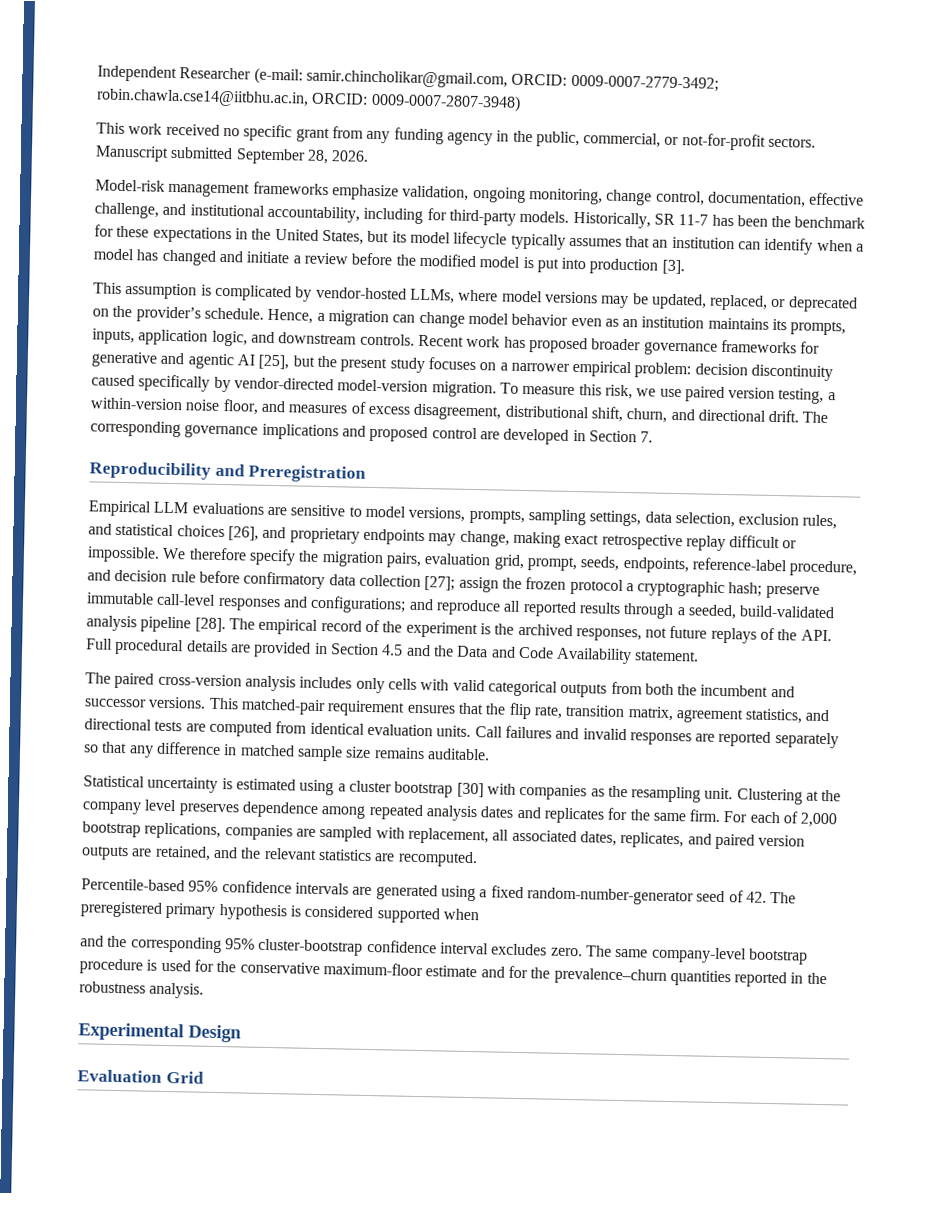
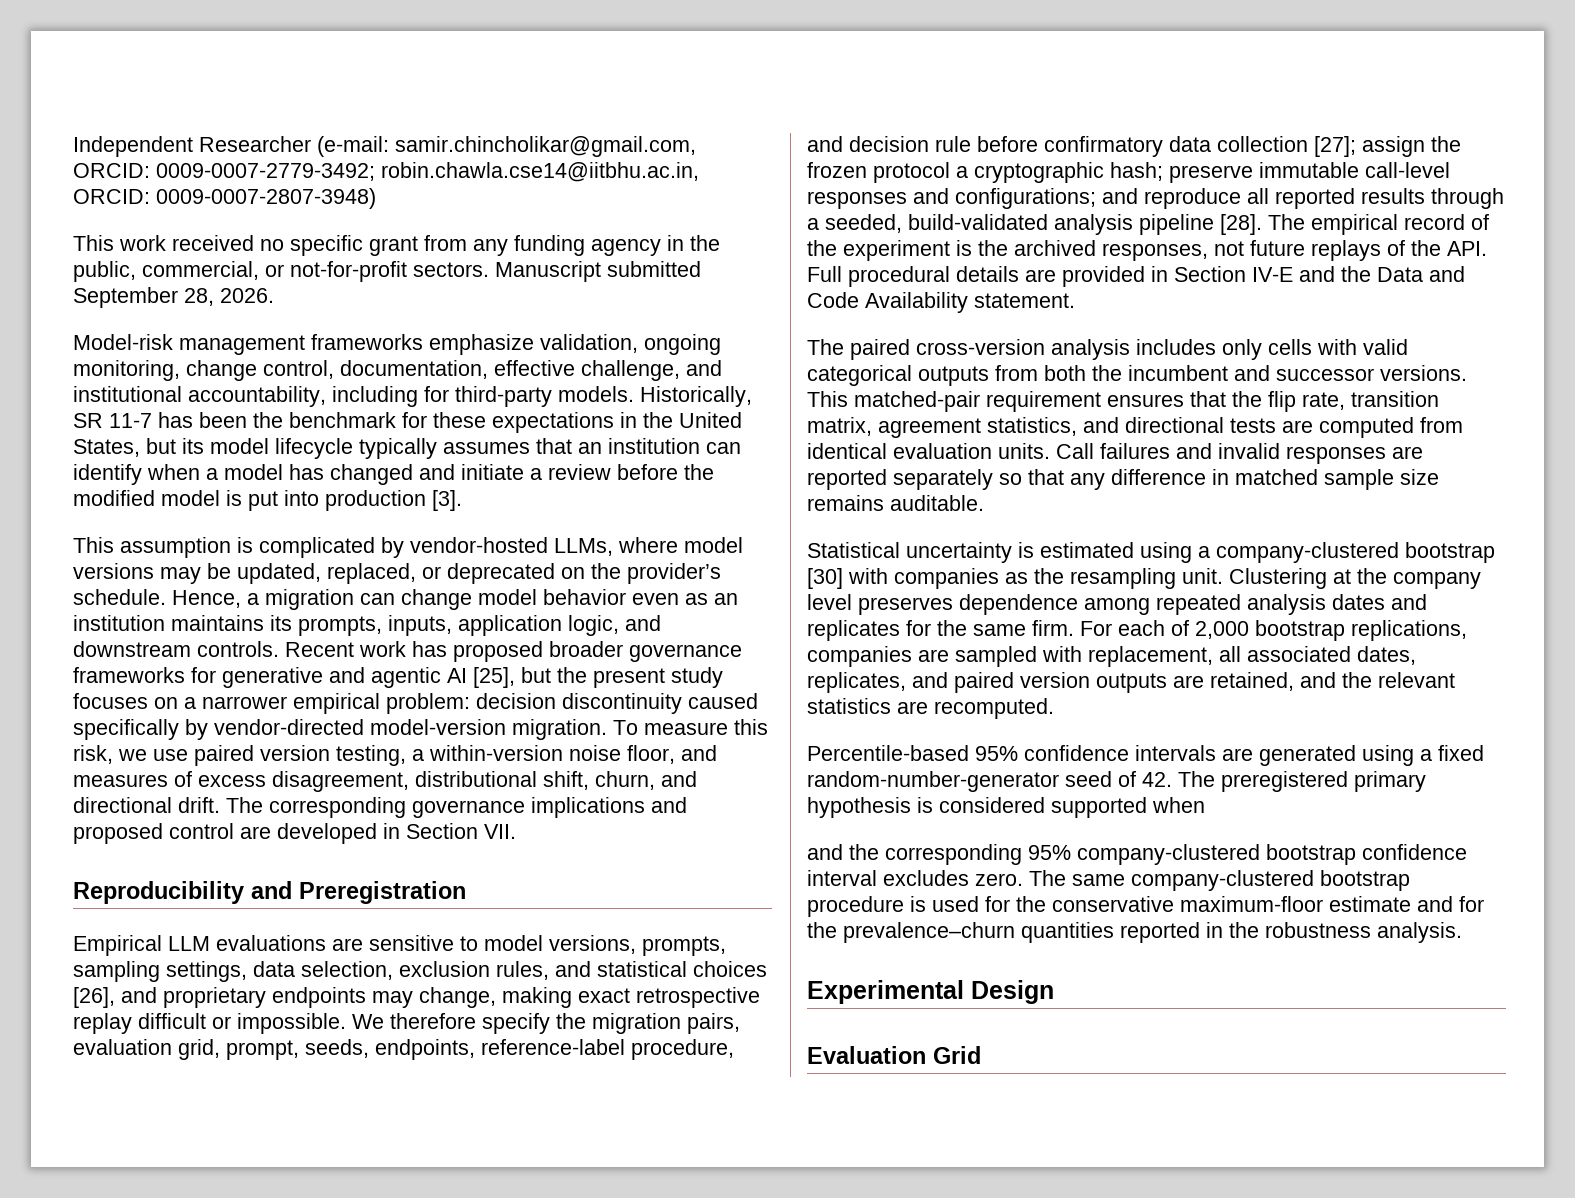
[640,431,654,443] 7. -> [484,824,516,839] VII.
[382,644,404,656] 4.5 -> [1252,267,1293,282] IV-E
[348,780,392,793] cluster -> [1216,542,1399,563] company-clustered
[258,938,364,956] cluster-bootstrap -> [1077,844,1356,865] company-clustered bootstrap
[650,946,747,964] company-level -> [1131,870,1314,891] company-clustered

